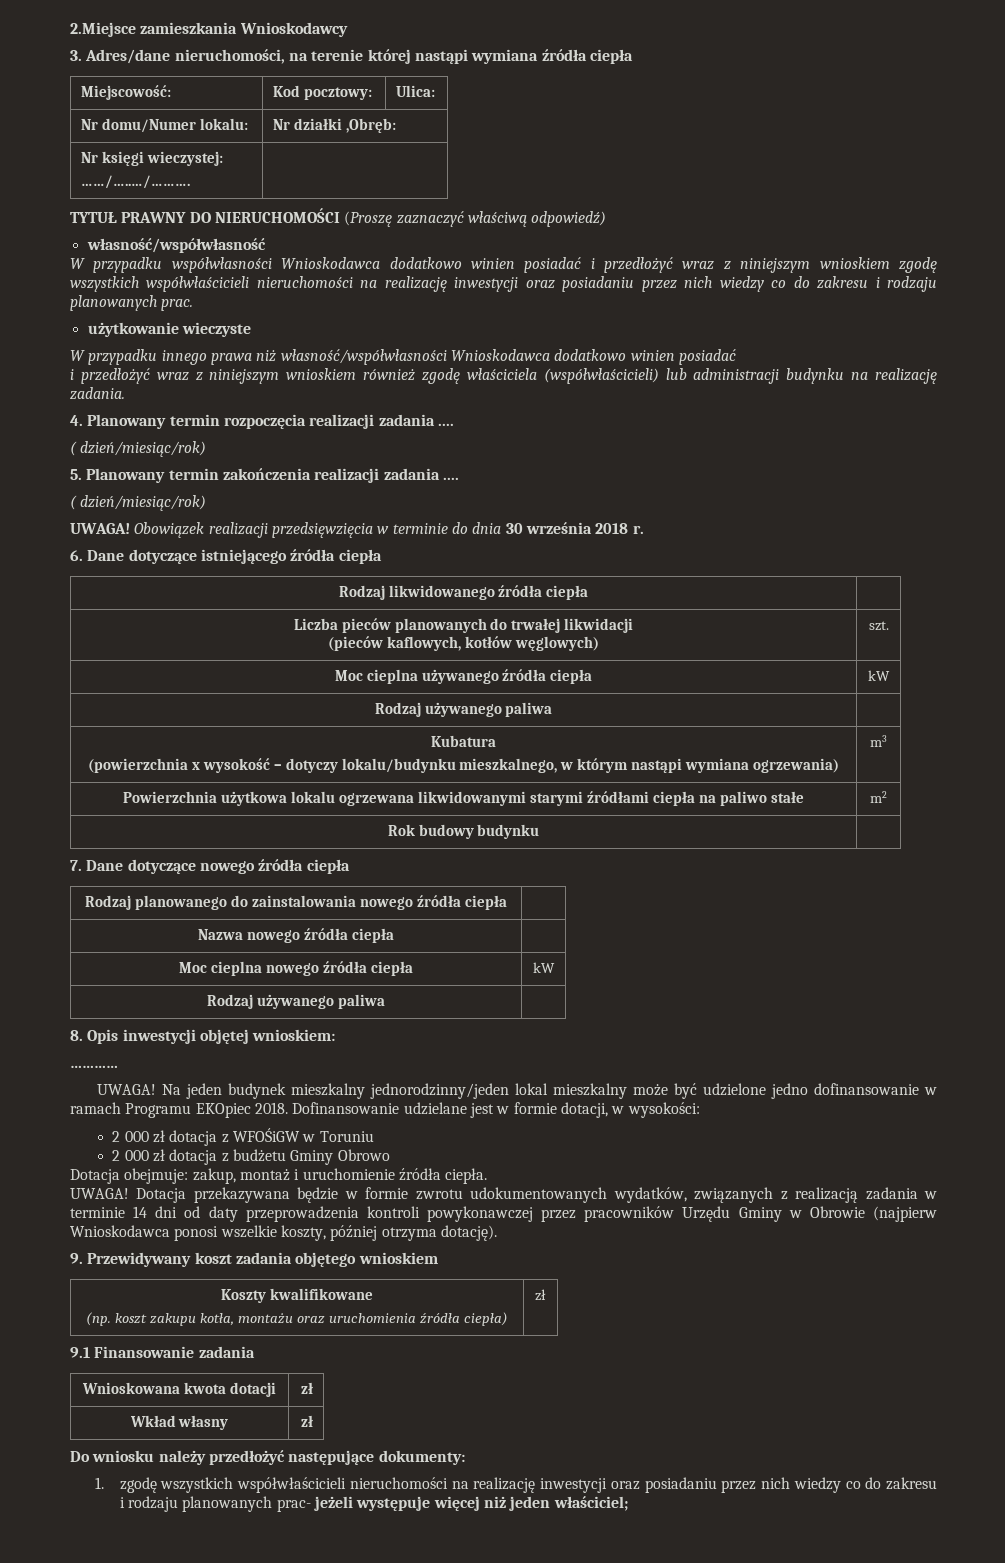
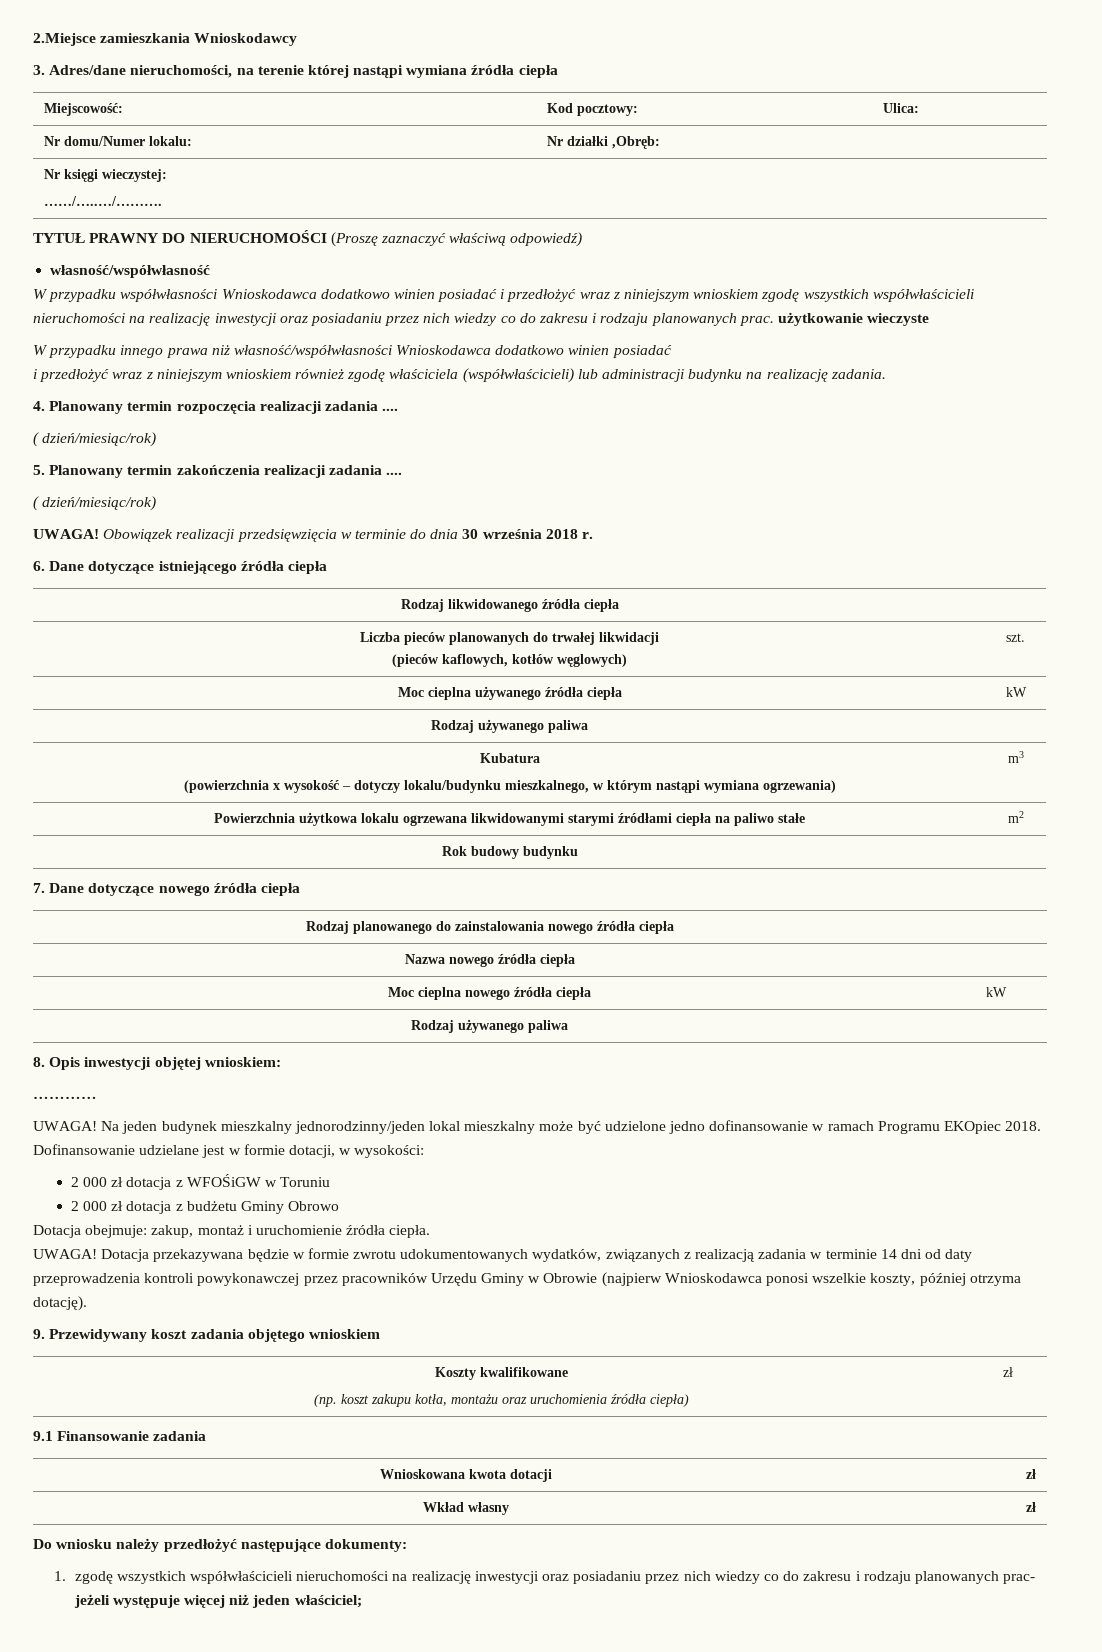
(194, 305) // -> (774, 321) none

